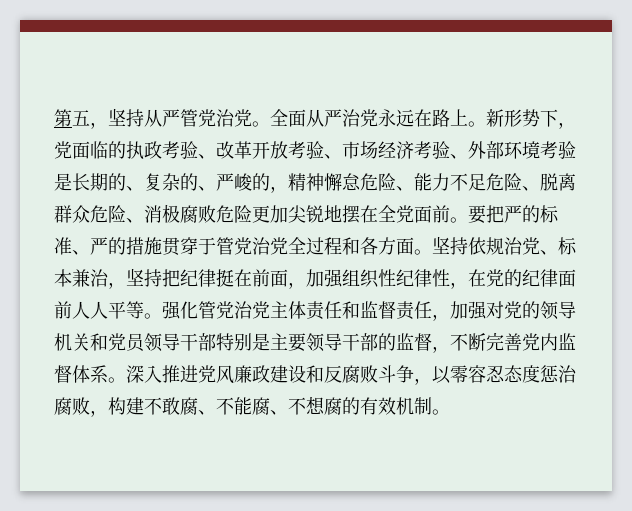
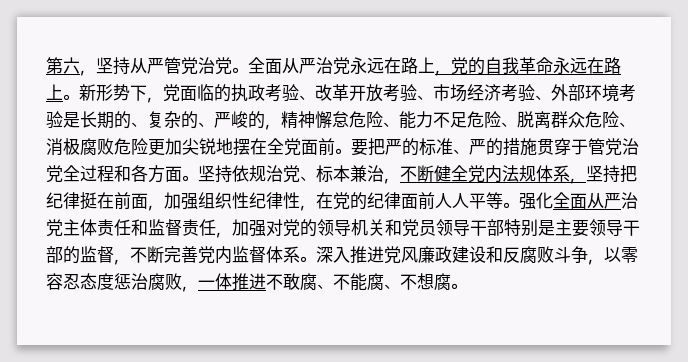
[72,110,90,126] 五 -> [63,57,80,74] 六
(468, 117) none -> [435,57,621,76] [46,84,63,100] ，党的自我革命永远在路上
(126, 285) none -> [400,165,586,184] 不断健全党内法规体系，
[198,301,234,319] 管党 -> [553,192,621,209] 全面从严
[108,397,144,415] 构建 -> [198,273,266,291] 一体推进
[342,397,432,415] 的有效机制 -> (451, 282) none

